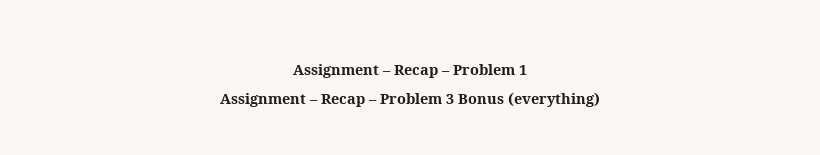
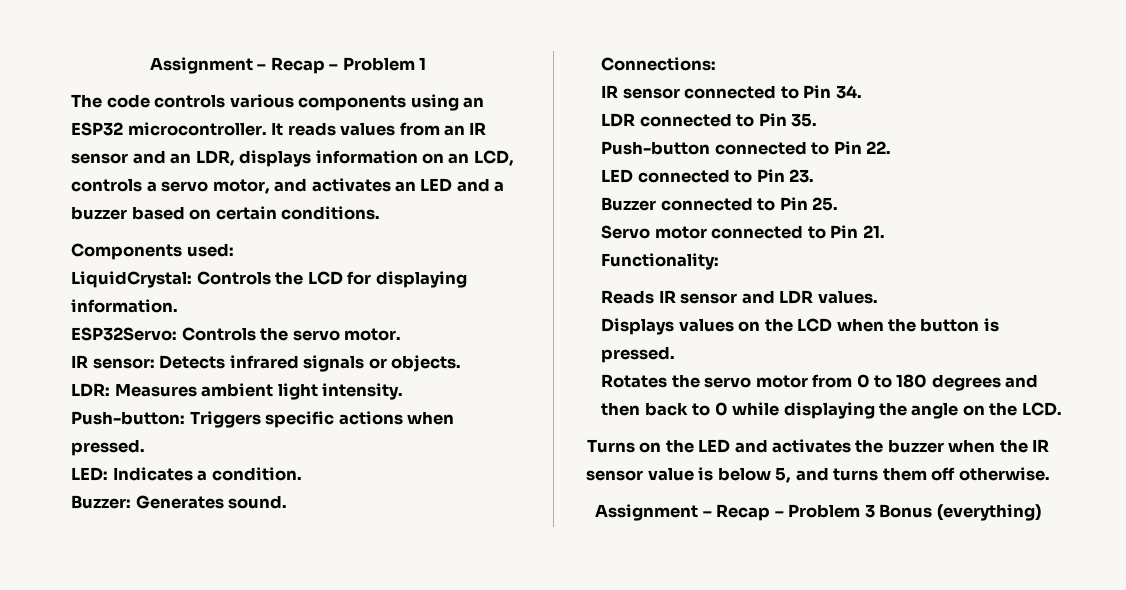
(527, 70) none -> [71,94,485,111] [71,122,487,136] [71,150,514,167] [71,178,505,194] [71,206,381,220] [71,243,234,260] [71,271,467,288] [71,299,179,313] [71,327,402,341] [71,355,462,372] [71,383,404,400] [71,411,455,428] [71,439,146,456] [71,467,302,481] [71,495,288,509] [601,57,717,71] [601,85,862,99] [601,113,818,127] [601,141,892,155] [601,169,815,183] [601,197,839,211] [601,225,885,239] [601,253,720,270] [601,290,878,304] [601,318,999,335] [601,346,676,363] [601,374,1039,391] [601,402,1062,419] [586,439,1050,453] [586,467,1050,483] // The code controls various components using an ESP32 microcontroller. It reads values from an IR sensor and an LDR, displays information on an LCD, controls a servo motor, and activates an LED and a buzzer based on certain conditions. // Components used: // LiquidCrystal: Controls the LCD for displaying information. // ESP32Servo: Controls the servo motor. // IR sensor: Detects infrared signals or objects. // LDR: Measures ambient light intensity. // Push-button: Triggers specific actions when pressed. // LED: Indicates a condition. // Buzzer: Generates sound. // Connections: // IR sensor connected to Pin 34. // LDR connected to Pin 35. // Push-button connected to Pin 22. // LED connected to Pin 23. // Buzzer connected to Pin 25. // Servo motor connected to Pin 21. // Functionality: // Reads IR sensor and LDR values. // Displays values on the LCD when the button is pressed. // Rotates the servo motor from 0 to 180 degrees and then back to 0 while displaying the angle on the LCD. // Turns on the LED and activates the buzzer when the IR sensor value is below 5, and turns them off otherwise.

